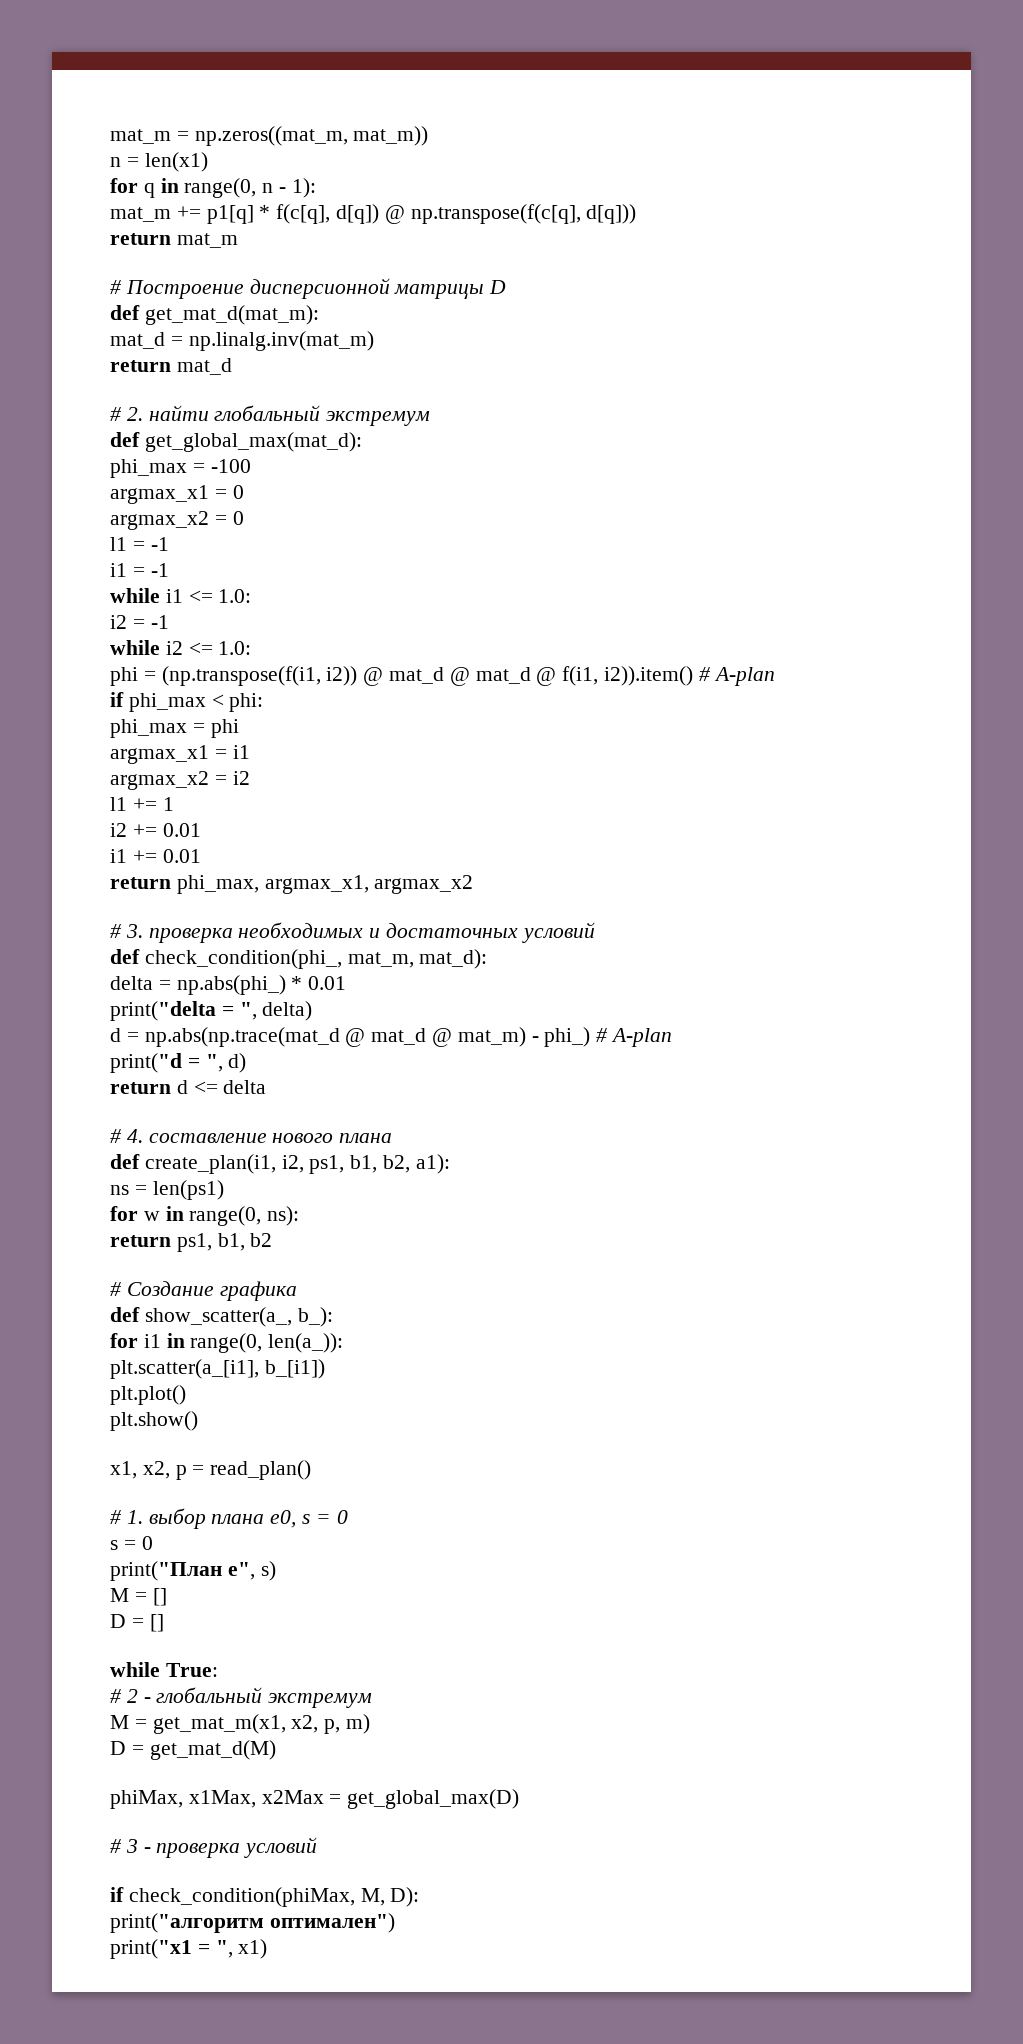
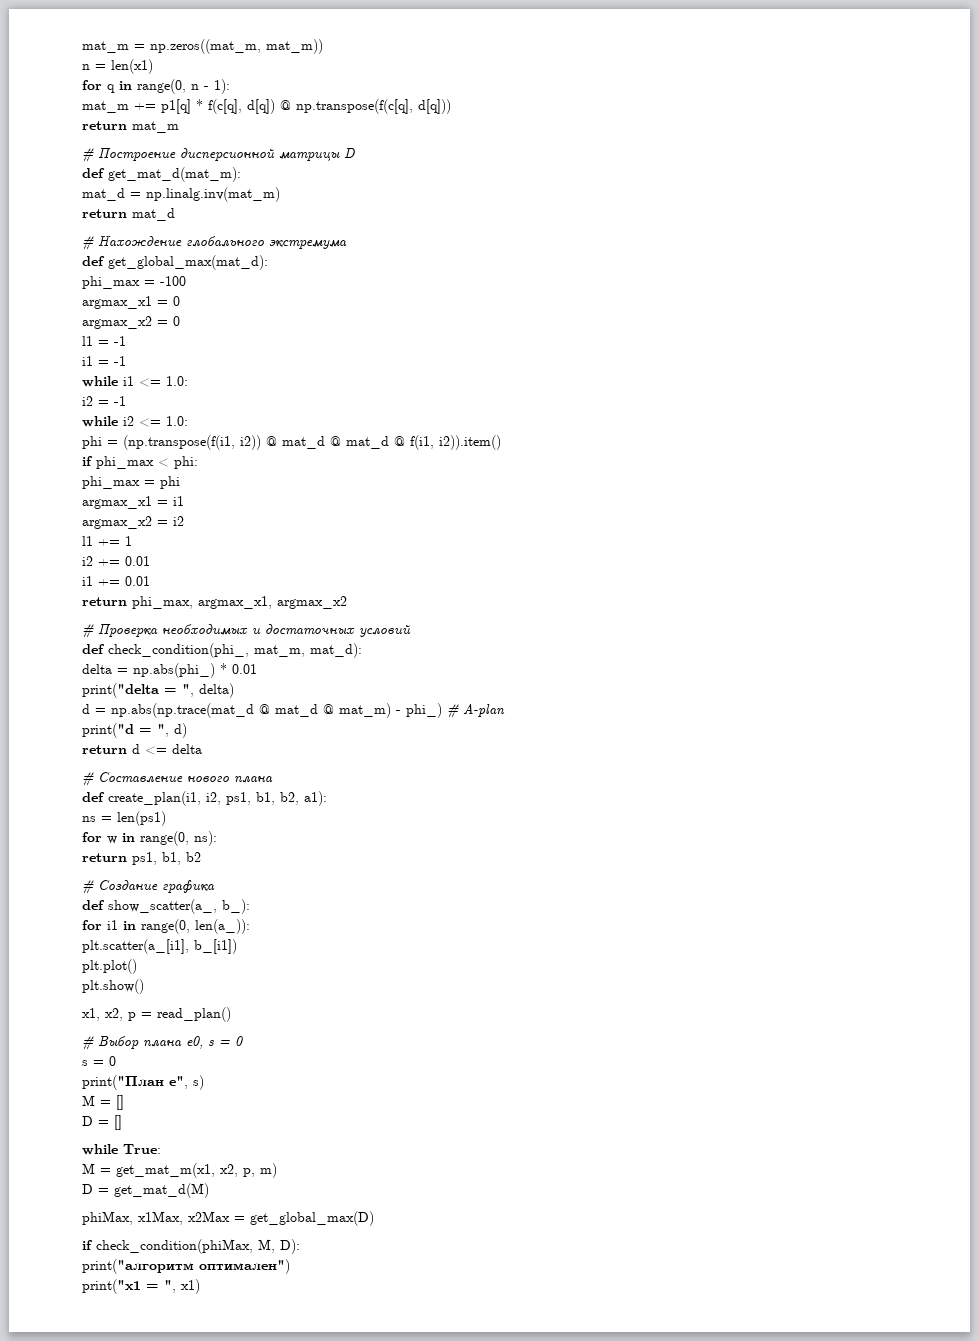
[126,405,431,426] 2. найти глобальный экстремум -> [98,235,347,250] Нахождение глобального экстремума
[698,667,775,686] # A-plan -> (501, 442) none
[125,924,233,943] 3. проверка -> [98,624,158,638] Проверка
[126,1129,267,1143] 4. составление -> [98,772,183,783] Составление
[126,1508,206,1529] 1. выбор -> [98,1036,139,1050] Выбор
[110,1687,373,1708] // # 2 - глобальный экстремум -> (161, 1149) none
[110,1837,318,1858] // # 3 - проверка условий -> (374, 1218) none

